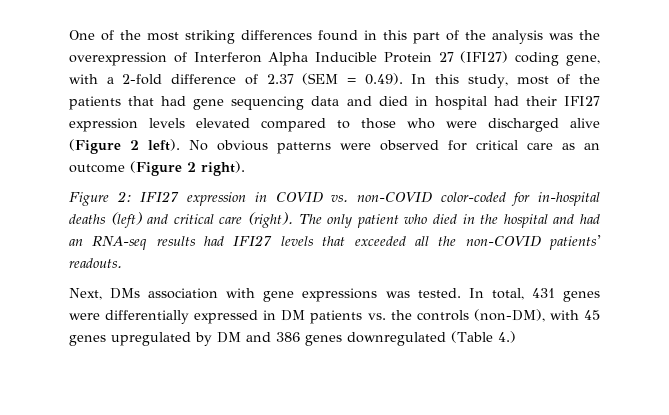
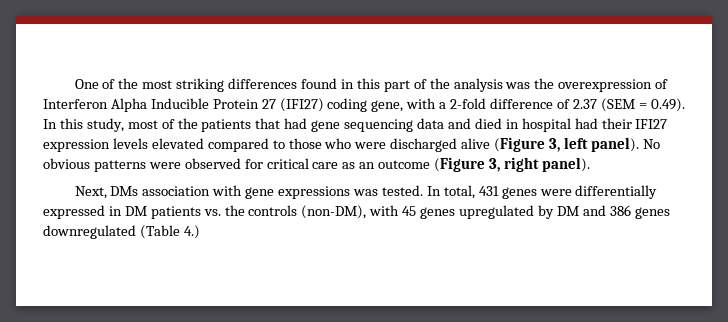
[130,139,180,151] 2 left). -> [549,137,639,152] 3, left panel).
[187,161,245,176] [69,191,600,206] [69,212,601,228] [69,235,601,250] [69,258,122,268] 2 right). // Figure 2: IFI27 expression in COVID vs. non-COVID color-coded for in-hospital deaths (left) and critical care (right). The only patient who died in the hospital and had an RNA-seq results had IFI27 levels that exceeded all the non-COVID patients' readouts. -> [489,157,590,172] 3, right panel).

